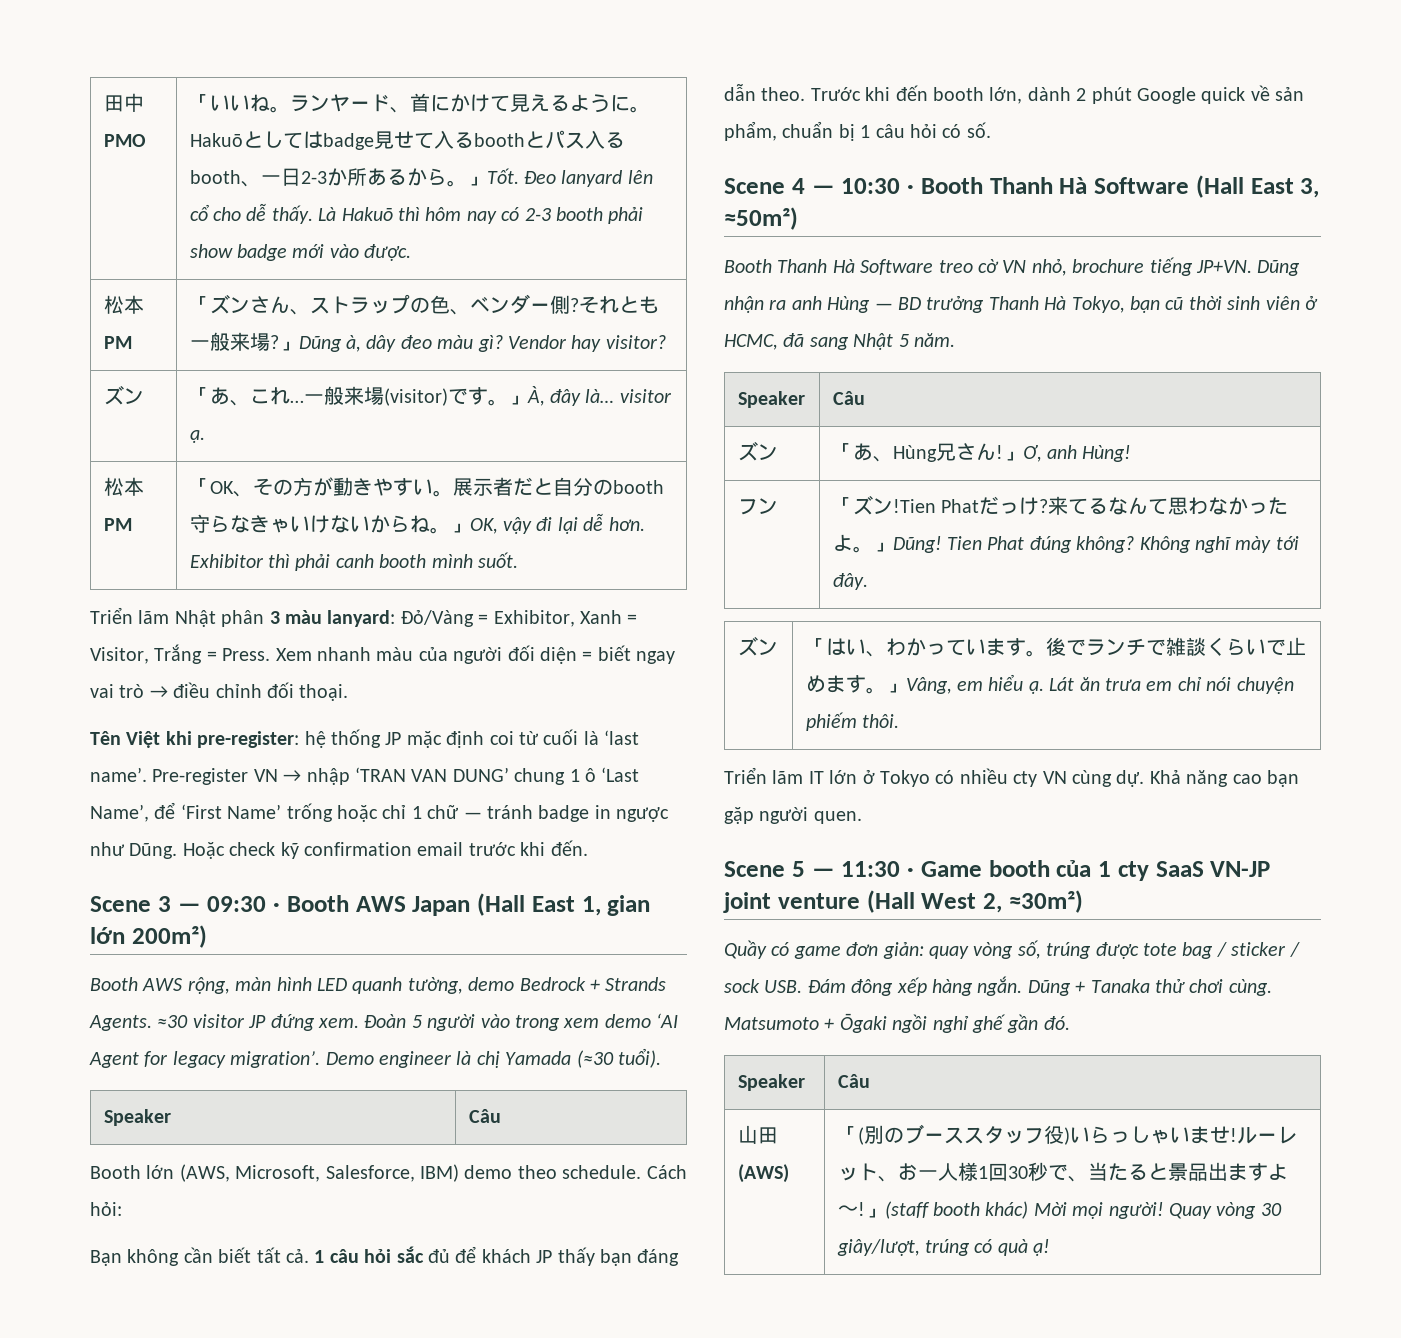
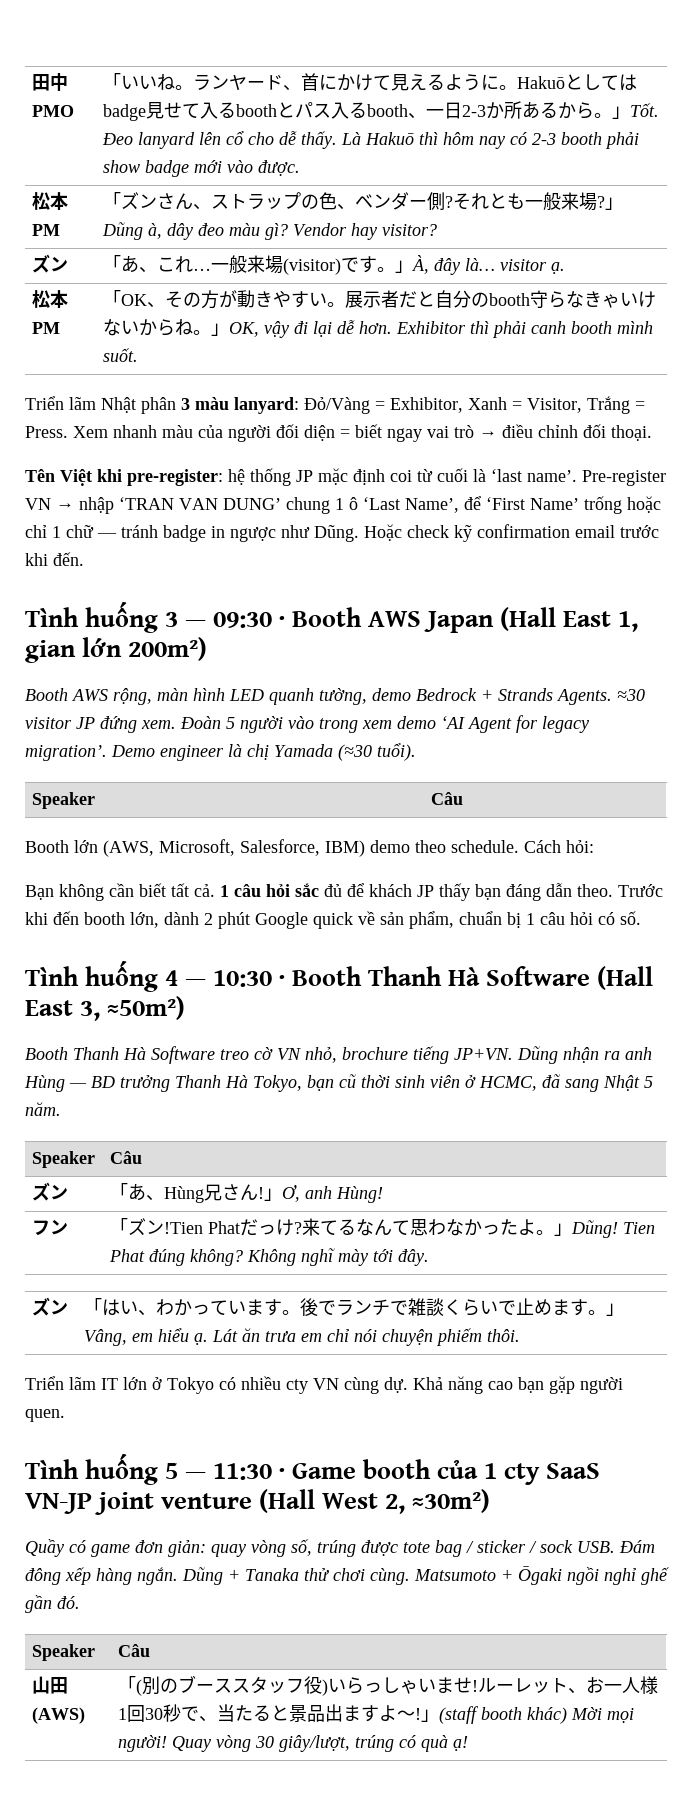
[90,896,151,912] Scene -> [25,601,158,633] Tình huống
[724,178,785,194] Scene -> [25,960,158,992] Tình huống
[724,861,785,877] Scene -> [25,1453,158,1485] Tình huống

